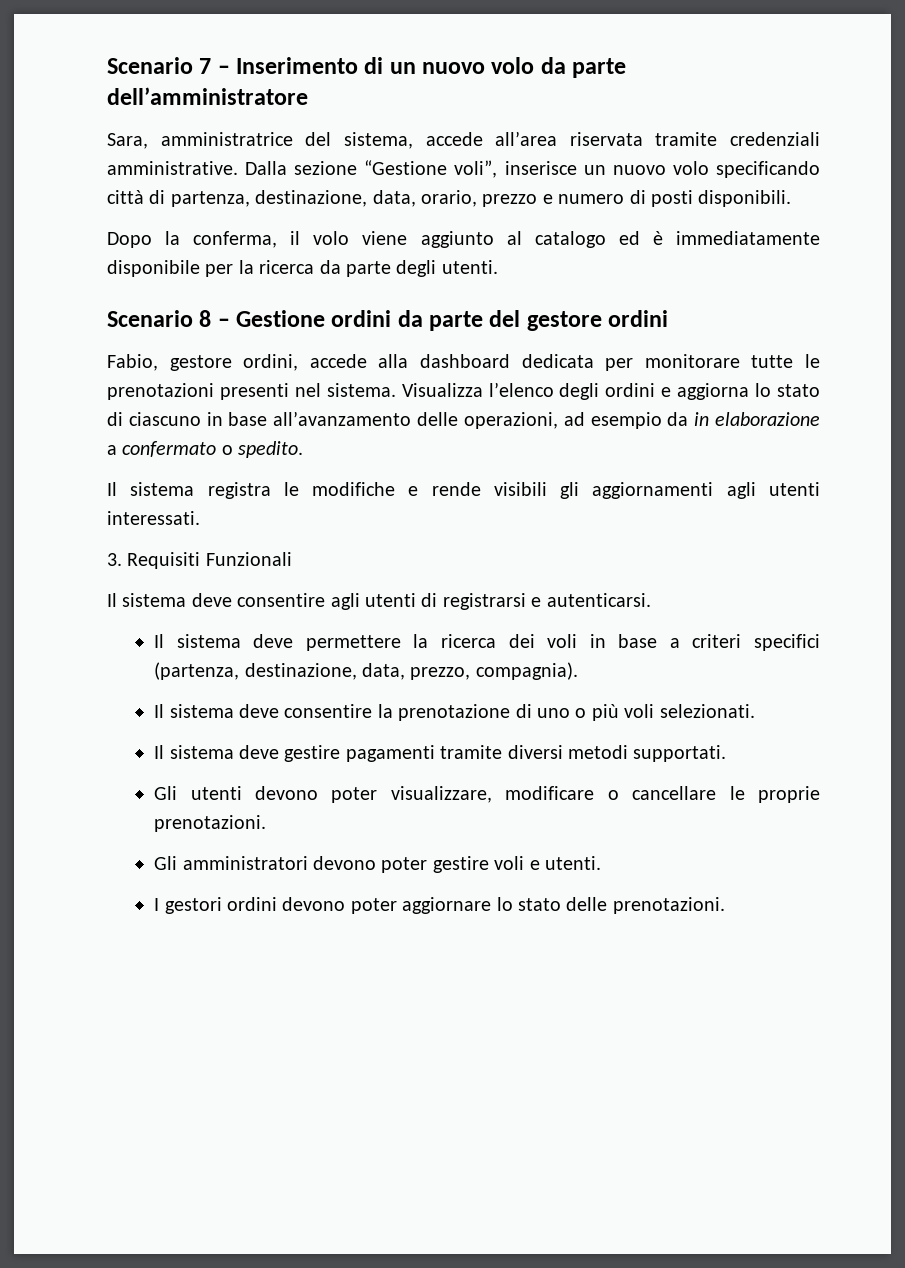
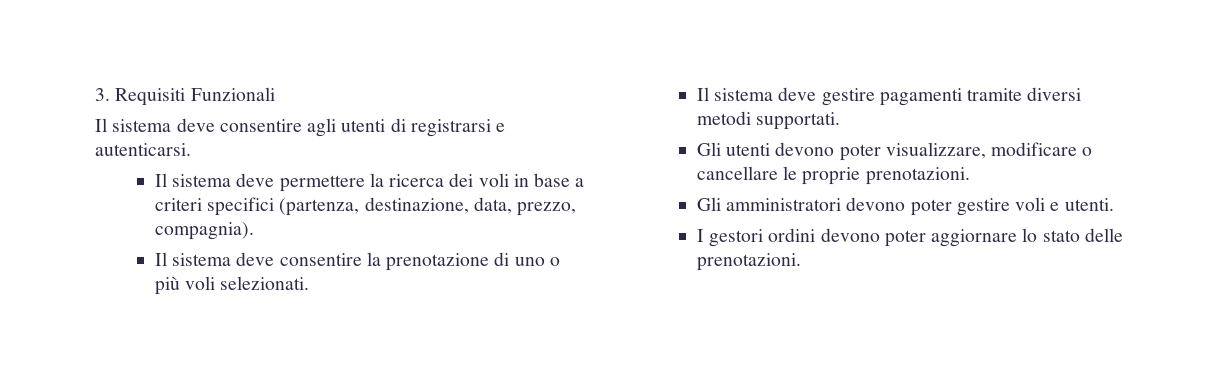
[107,57,627,78] [107,87,308,105] [107,131,820,149] [107,160,820,178] [107,190,792,207] [107,231,821,248] [107,260,498,277] [107,310,669,331] [107,354,821,371] [107,382,820,400] [107,411,821,429] [107,441,304,458] [107,482,820,499] [107,511,200,525] Scenario 7 – Inserimento di un nuovo volo da parte dell’amministratore // Sara, amministratrice del sistema, accede all’area riservata tramite credenziali amministrative. Dalla sezione “Gestione voli”, inserisce un nuovo volo specificando città di partenza, destinazione, data, orario, prezzo e numero di posti disponibili. // Dopo la conferma, il volo viene aggiunto al catalogo ed è immediatamente disponibile per la ricerca da parte degli utenti. // Scenario 8 – Gestione ordini da parte del gestore ordini // Fabio, gestore ordini, accede alla dashboard dedicata per monitorare tutte le prenotazioni presenti nel sistema. Visualizza l’elenco degli ordini e aggiorna lo stato di ciascuno in base all’avanzamento delle operazioni, ad esempio da in elaborazione a confermato o spedito. // Il sistema registra le modifiche e rende visibili gli aggiornamenti agli utenti interessati. // -> (95, 94) none

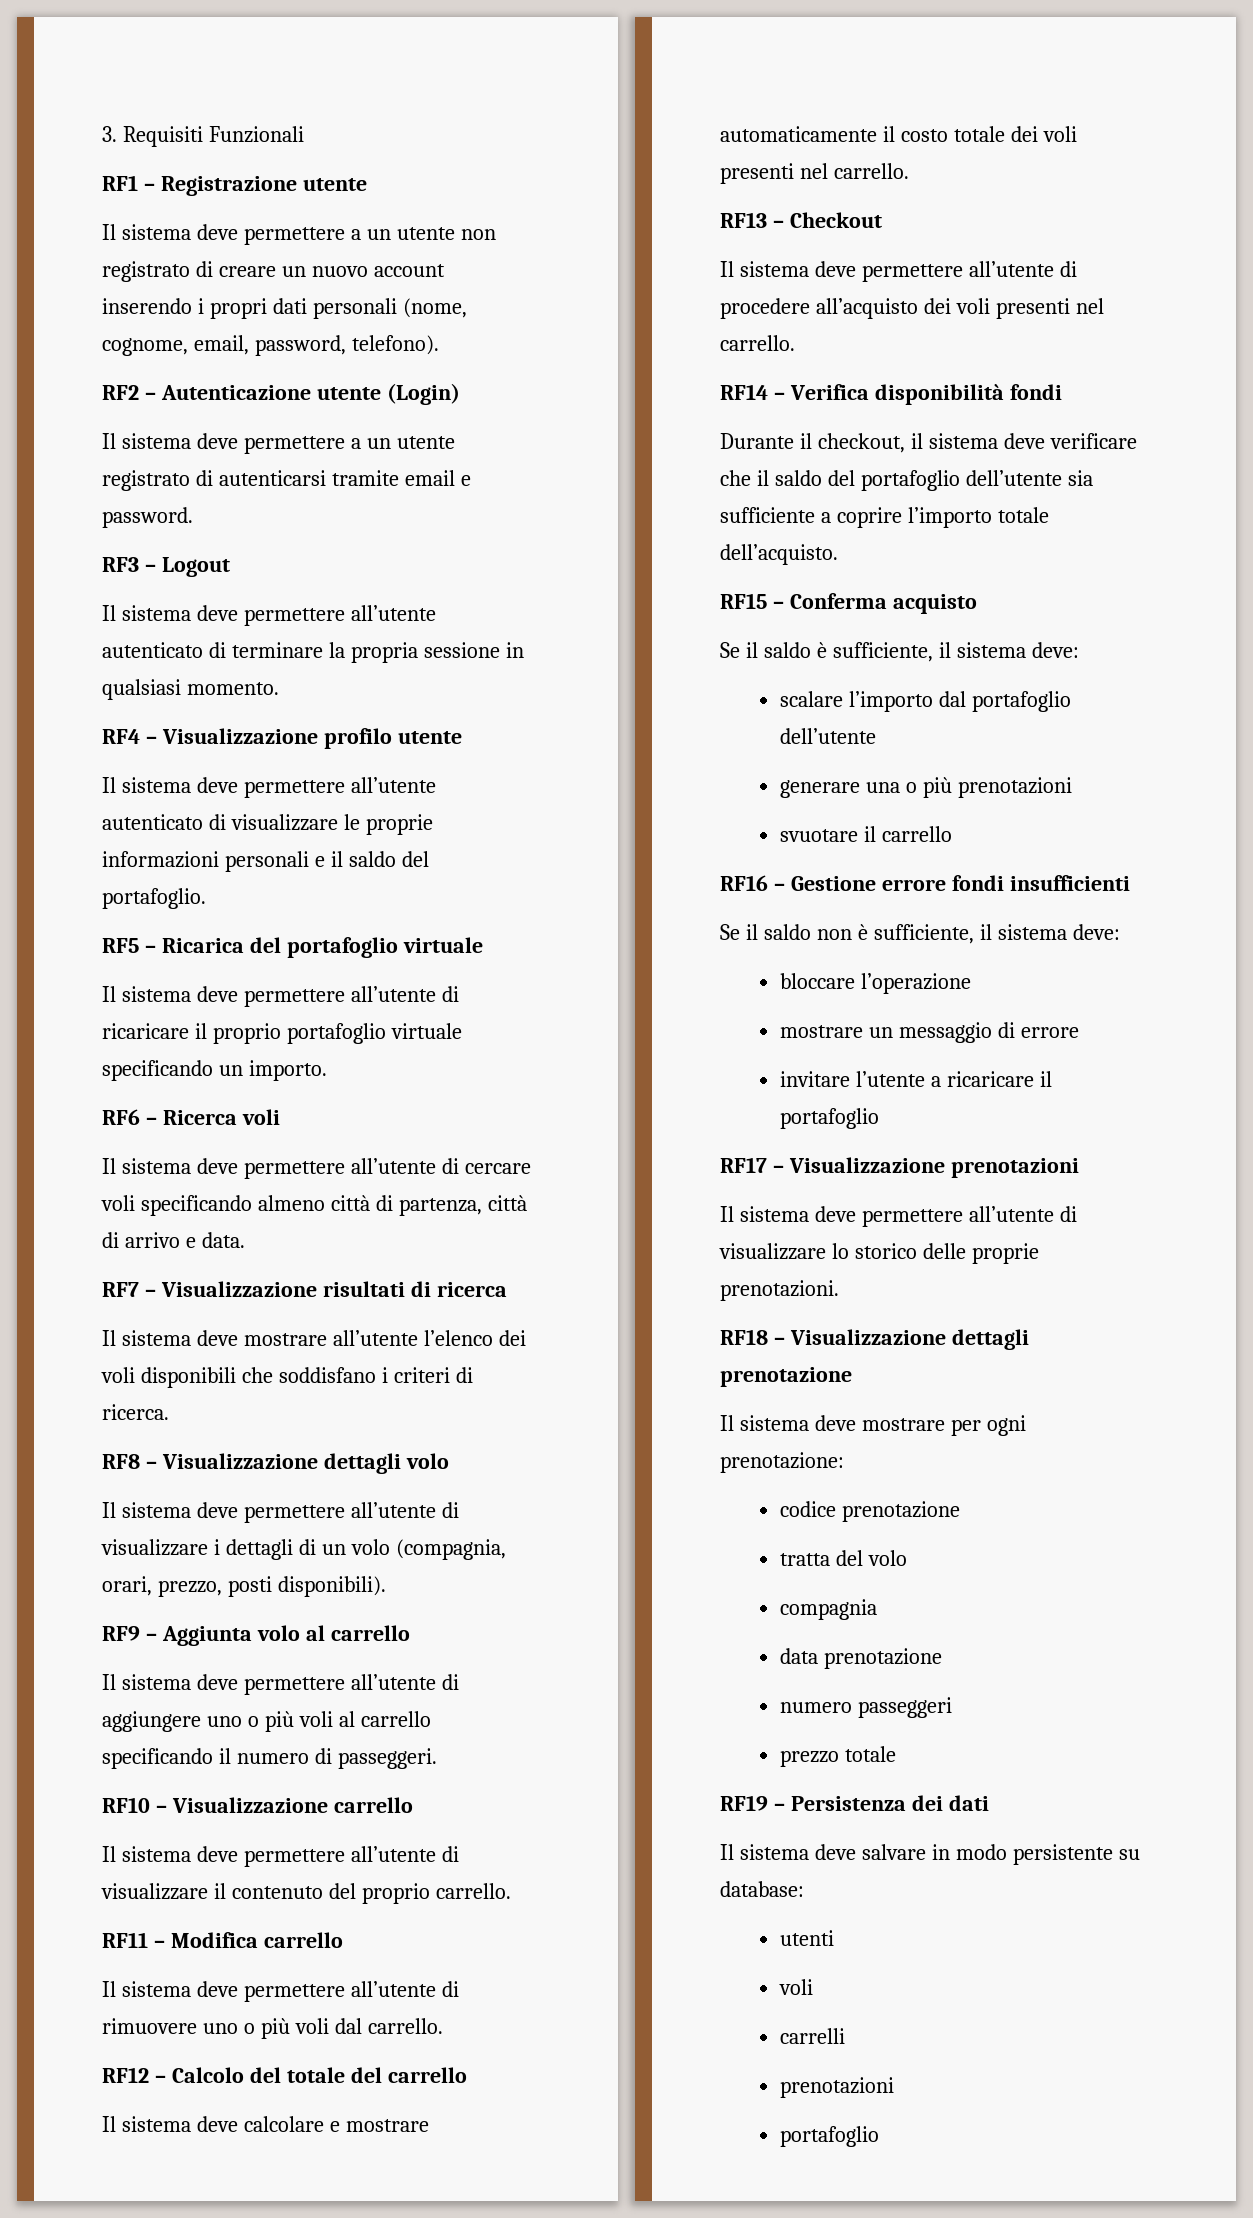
[95,118,506,137] [95,143,191,156] [154,173,585,192] [154,197,577,216] [154,222,254,240] [154,252,560,271] [154,276,310,295] [696,87,1082,106] [696,111,841,130] [696,142,1093,161] [696,166,970,185] [696,197,1114,216] [696,228,1123,247] [696,253,801,271] Il sistema deve consentire agli utenti di registrarsi e autenticarsi. // Il sistema deve permettere la ricerca dei voli in base a criteri specifici (partenza, destinazione, data, prezzo, compagnia). // Il sistema deve consentire la prenotazione di uno o più voli selezionati. // Il sistema deve gestire pagamenti tramite diversi metodi supportati. // Gli utenti devono poter visualizzare, modificare o cancellare le proprie prenotazioni. // Gli amministratori devono poter gestire voli e utenti. // I gestori ordini devono poter aggiornare lo stato delle prenotazioni. -> [102,175,367,196] [102,224,496,245] [102,261,445,282] [102,298,467,319] [102,335,439,356] [102,383,460,405] [102,433,455,454] [102,470,471,491] [102,507,193,528] [102,557,230,577] [102,605,436,626] [102,642,524,663] [102,679,279,700] [102,728,462,749] [102,777,436,798] [102,814,433,835] [102,851,429,872] [102,888,206,909] [102,937,483,958] [102,986,459,1007] [102,1023,462,1044] [102,1060,327,1081] [102,1109,280,1125] [102,1158,531,1179] [101,1195,527,1216] [102,1232,245,1248] [102,1281,507,1297] [102,1330,526,1346] [101,1367,473,1388] [102,1404,169,1420] [102,1453,449,1474] [102,1502,459,1523] [101,1539,506,1560] [102,1576,386,1597] [102,1625,410,1646] [102,1674,459,1695] [102,1711,431,1732] [102,1748,437,1769] [102,1797,413,1813] [102,1846,459,1867] [101,1883,511,1904] [102,1932,343,1948] [102,1981,459,2002] [102,2018,443,2039] [102,2067,467,2083] [102,2116,429,2132] [720,126,1077,142] [720,163,909,184] [720,212,882,228] [720,261,1077,282] [720,298,1104,319] [720,335,795,351] [720,384,1062,405] [720,433,1137,453] [720,470,1093,491] [720,507,1049,528] [720,544,838,565] [720,593,977,614] [720,642,1079,662] [780,691,1071,712] [780,728,877,744] [780,777,1072,798] [780,826,953,842] [720,875,1130,891] [720,924,1120,944] [780,973,972,994] [780,1022,1079,1043] [780,1071,1052,1087] [780,1108,880,1129] [720,1157,1079,1178] [720,1206,1077,1227] [719,1243,1039,1264] [720,1280,839,1301] [720,1329,1029,1350] [720,1367,852,1387] [720,1415,1026,1436] [720,1452,844,1473] [780,1501,961,1522] [780,1550,908,1566] [780,1599,878,1620] [780,1648,943,1669] [780,1697,953,1718] [780,1746,897,1767] [720,1795,989,1811] [720,1844,1140,1865] [720,1881,804,1897] [780,1930,835,1946] [779,1979,814,1995] [780,2028,846,2044] [780,2077,895,2098] [780,2126,880,2147] RF1 – Registrazione utente // Il sistema deve permettere a un utente non registrato di creare un nuovo account inserendo i propri dati personali (nome, cognome, email, password, telefono). // RF2 – Autenticazione utente (Login) // Il sistema deve permettere a un utente registrato di autenticarsi tramite email e password. // RF3 – Logout // Il sistema deve permettere all’utente autenticato di terminare la propria sessione in qualsiasi momento. // RF4 – Visualizzazione profilo utente // Il sistema deve permettere all’utente autenticato di visualizzare le proprie informazioni personali e il saldo del portafoglio. // RF5 – Ricarica del portafoglio virtuale // Il sistema deve permettere all’utente di ricaricare il proprio portafoglio virtuale specificando un importo. // RF6 – Ricerca voli // Il sistema deve permettere all’utente di cercare voli specificando almeno città di partenza, città di arrivo e data. // RF7 – Visualizzazione risultati di ricerca // Il sistema deve mostrare all’utente l’elenco dei voli disponibili che soddisfano i criteri di ricerca. // RF8 – Visualizzazione dettagli volo // Il sistema deve permettere all’utente di visualizzare i dettagli di un volo (compagnia, orari, prezzo, posti disponibili). // RF9 – Aggiunta volo al carrello // Il sistema deve permettere all’utente di aggiungere uno o più voli al carrello specificando il numero di passeggeri. // RF10 – Visualizzazione carrello // Il sistema deve permettere all’utente di visualizzare il contenuto del proprio carrello. // RF11 – Modifica carrello // Il sistema deve permettere all’utente di rimuovere uno o più voli dal carrello. // RF12 – Calcolo del totale del carrello // Il sistema deve calcolare e mostrare automaticamente il costo totale dei voli presenti nel carrello. // RF13 – Checkout // Il sistema deve permettere all’utente di procedere all’acquisto dei voli presenti nel carrello. // RF14 – Verifica disponibilità fondi // Durante il checkout, il sistema deve verificare che il saldo del portafoglio dell’utente sia sufficiente a coprire l’importo totale dell’acquisto. // RF15 – Conferma acquisto // Se il saldo è sufficiente, il sistema deve: // scalare l’importo dal portafoglio dell’utente // generare una o più prenotazioni // svuotare il carrello // RF16 – Gestione errore fondi insufficienti // Se il saldo non è sufficiente, il sistema deve: // bloccare l’operazione // mostrare un messaggio di errore // invitare l’utente a ricaricare il portafoglio // RF17 – Visualizzazione prenotazioni // Il sistema deve permettere all’utente di visualizzare lo storico delle proprie prenotazioni. // RF18 – Visualizzazione dettagli prenotazione // Il sistema deve mostrare per ogni prenotazione: // codice prenotazione // tratta del volo // compagnia // data prenotazione // numero passeggeri // prezzo totale // RF19 – Persistenza dei dati // Il sistema deve salvare in modo persistente su database: // utenti // voli // carrelli // prenotazioni // portafoglio

